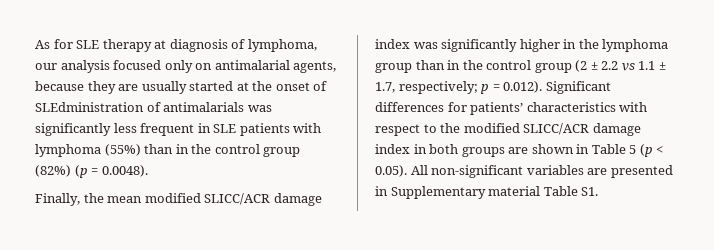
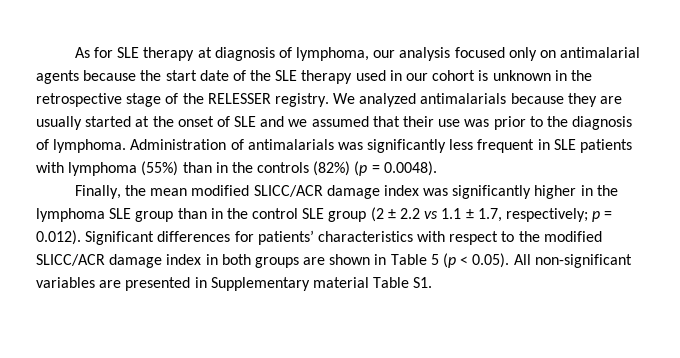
[293,61,337,73] agents, -> [36,70,592,84] [36,93,507,107] agents because the start date of the SLE therapy used in our cohort is unknown in the retrospective stage of the RELESSER registry. We analyzed antimalarials
[35,102,144,112] SLEdministration -> [234,116,633,130] [36,139,227,153] SLE and we assumed that their use was prior to the diagnosis of lymphoma. Administration
[214,144,301,157] control group -> [257,162,310,173] controls
(669, 45) none -> [109,208,132,219] SLE
(532, 65) none -> [302,208,325,219] SLE

